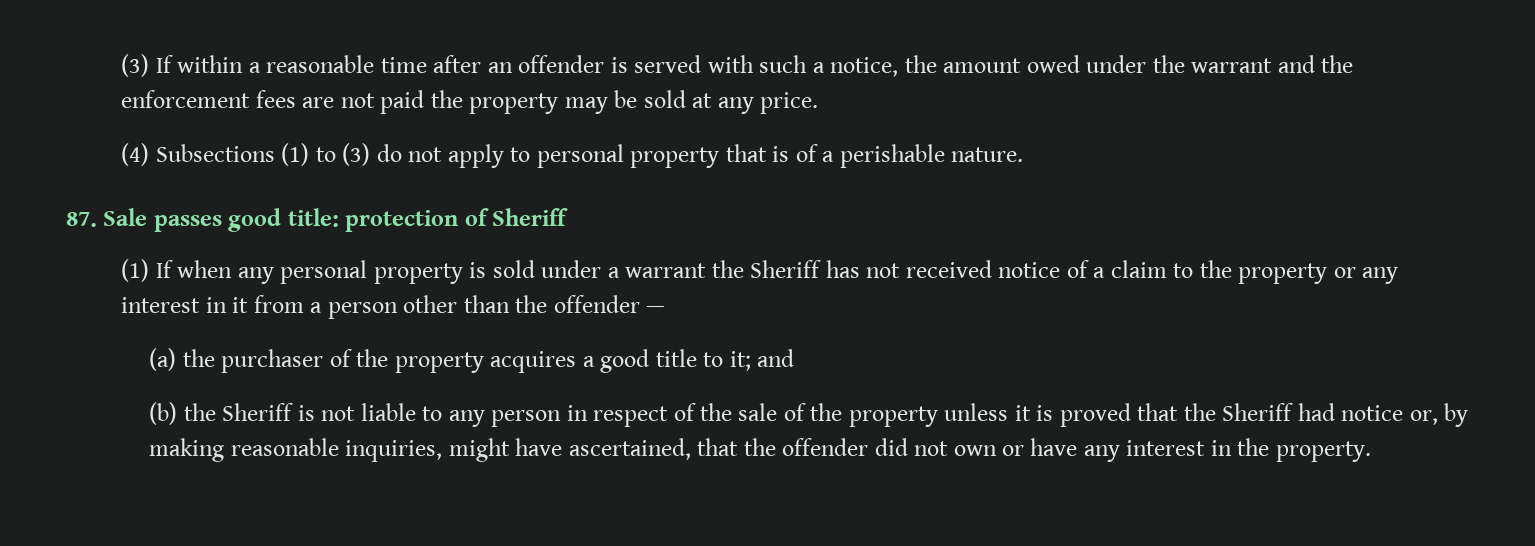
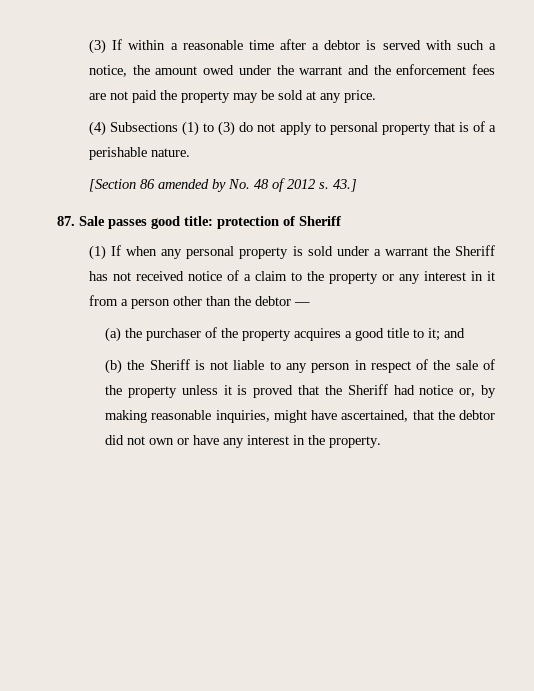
[487,55,605,73] an offender -> [312,40,361,50] a debtor
(1024, 154) none -> [89,178,358,192] // [Section 86 amended by No. 48 of 2012 s. 43.]
[553,295,640,313] offender -> [255,296,292,306] debtor
[782,438,869,456] offender -> [459,410,496,420] debtor

